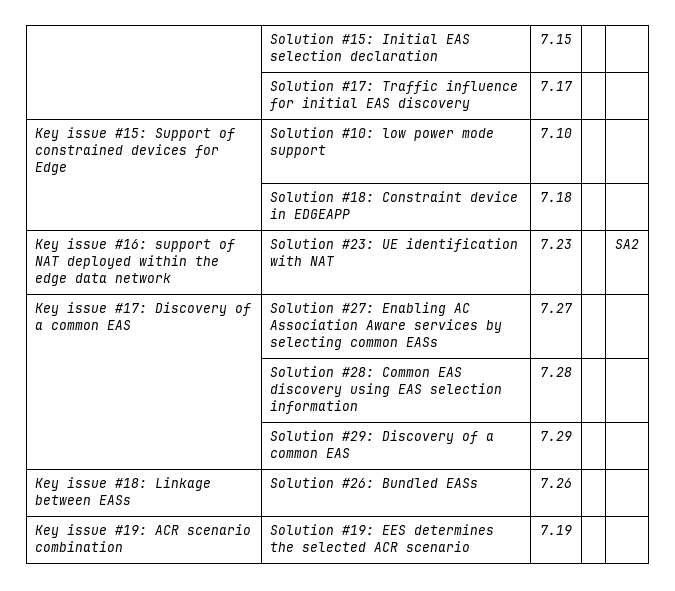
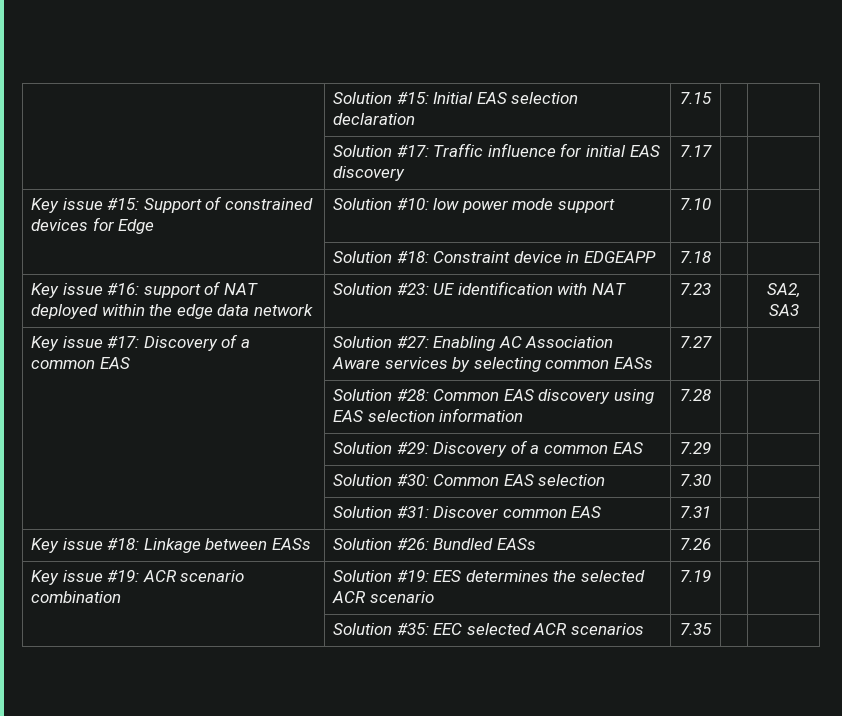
[615,239,639,249] SA2 -> [767,283,800,298] [768,304,799,316] SA2, SA3
(572, 436) none -> [332,474,606,486] [680,474,711,486] [332,506,602,518] [680,506,711,518] // | Solution #30: Common EAS selection | 7.30 | | // | Solution #31: Discover common EAS | 7.31 | |
(572, 530) none -> [332,623,644,635] [680,623,712,635] // | Solution #35: EEC selected ACR scenarios | 7.35 | |

